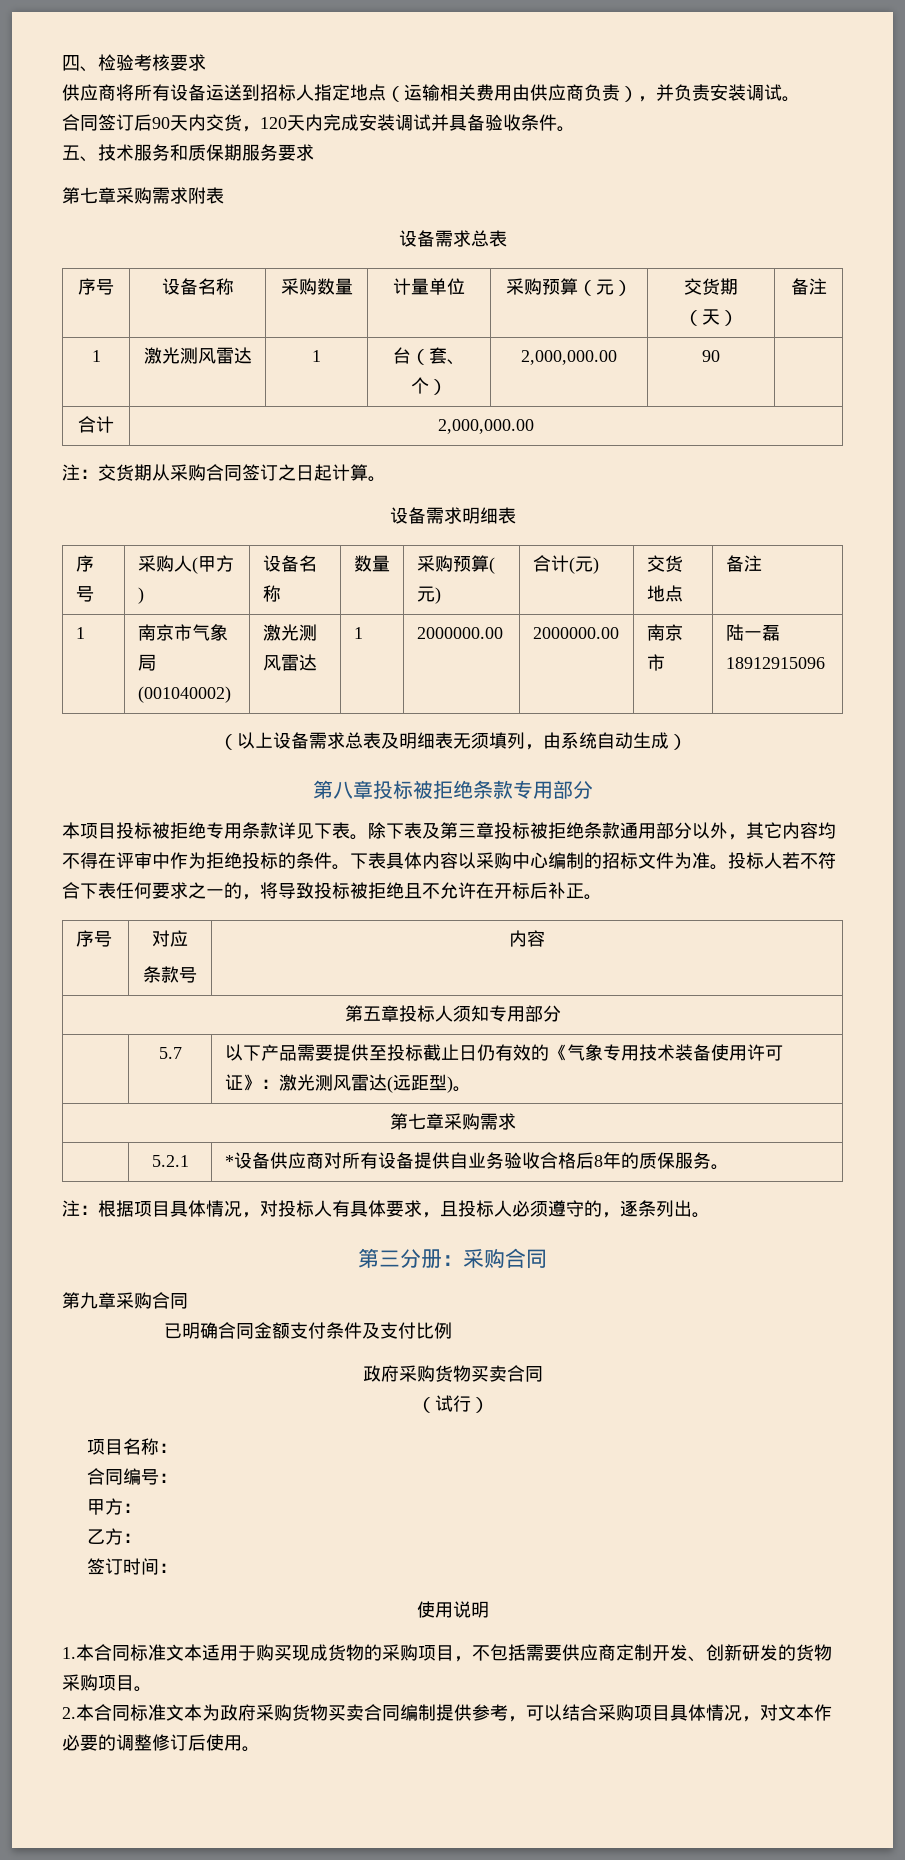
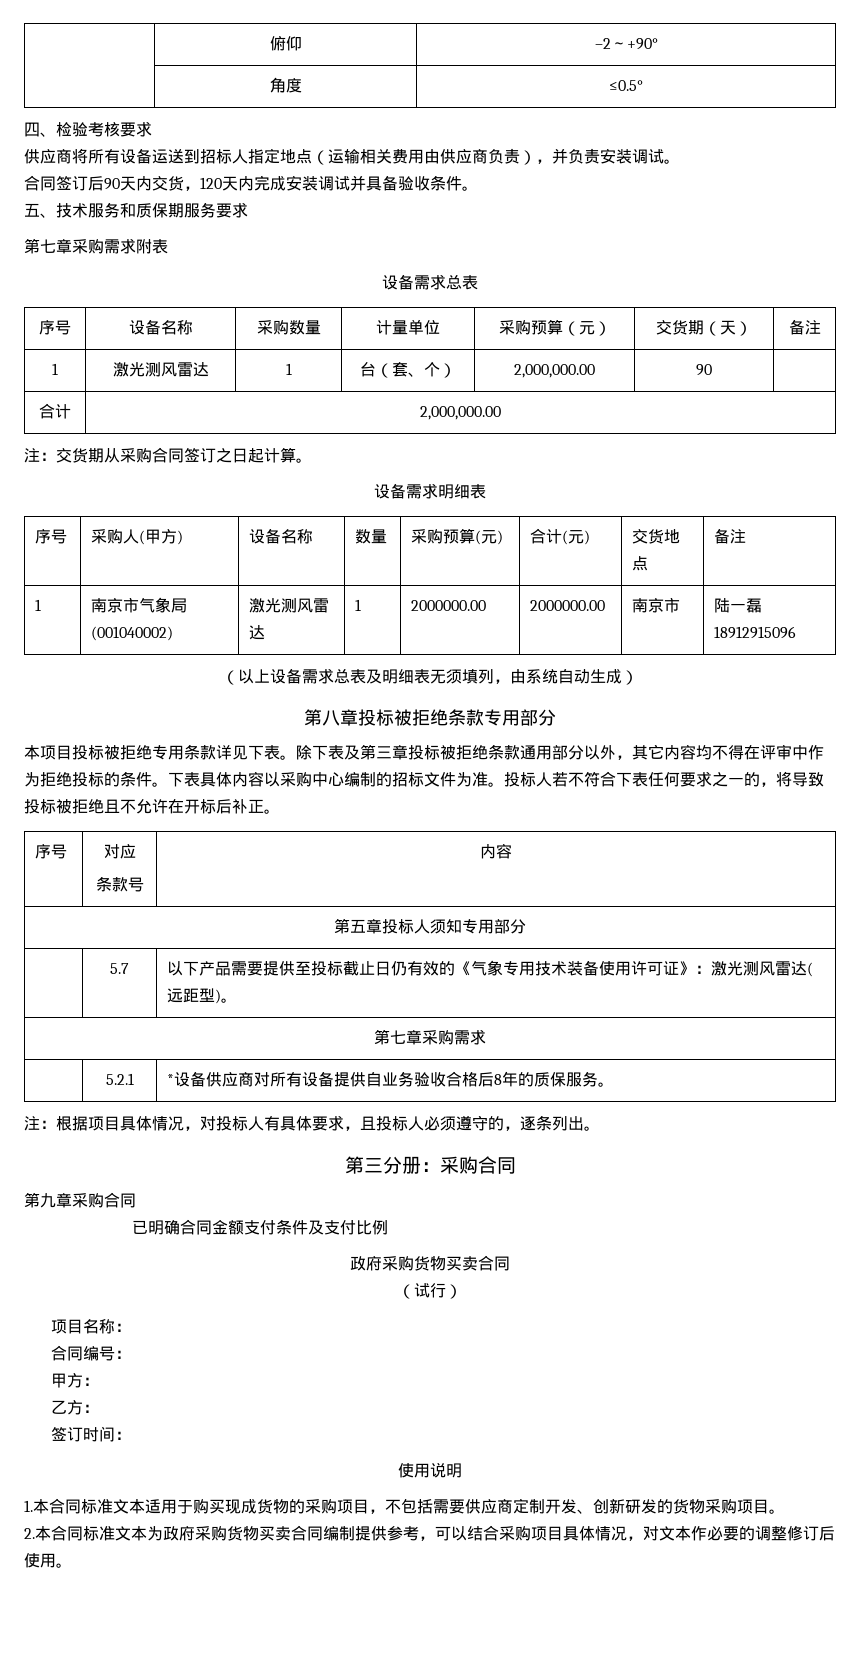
(62, 63) none -> [269,36,302,51] [594,38,658,50] [269,77,302,93] [609,80,643,91] | 俯仰 | –2～+90° // | 角度 | ≤0.5° //

